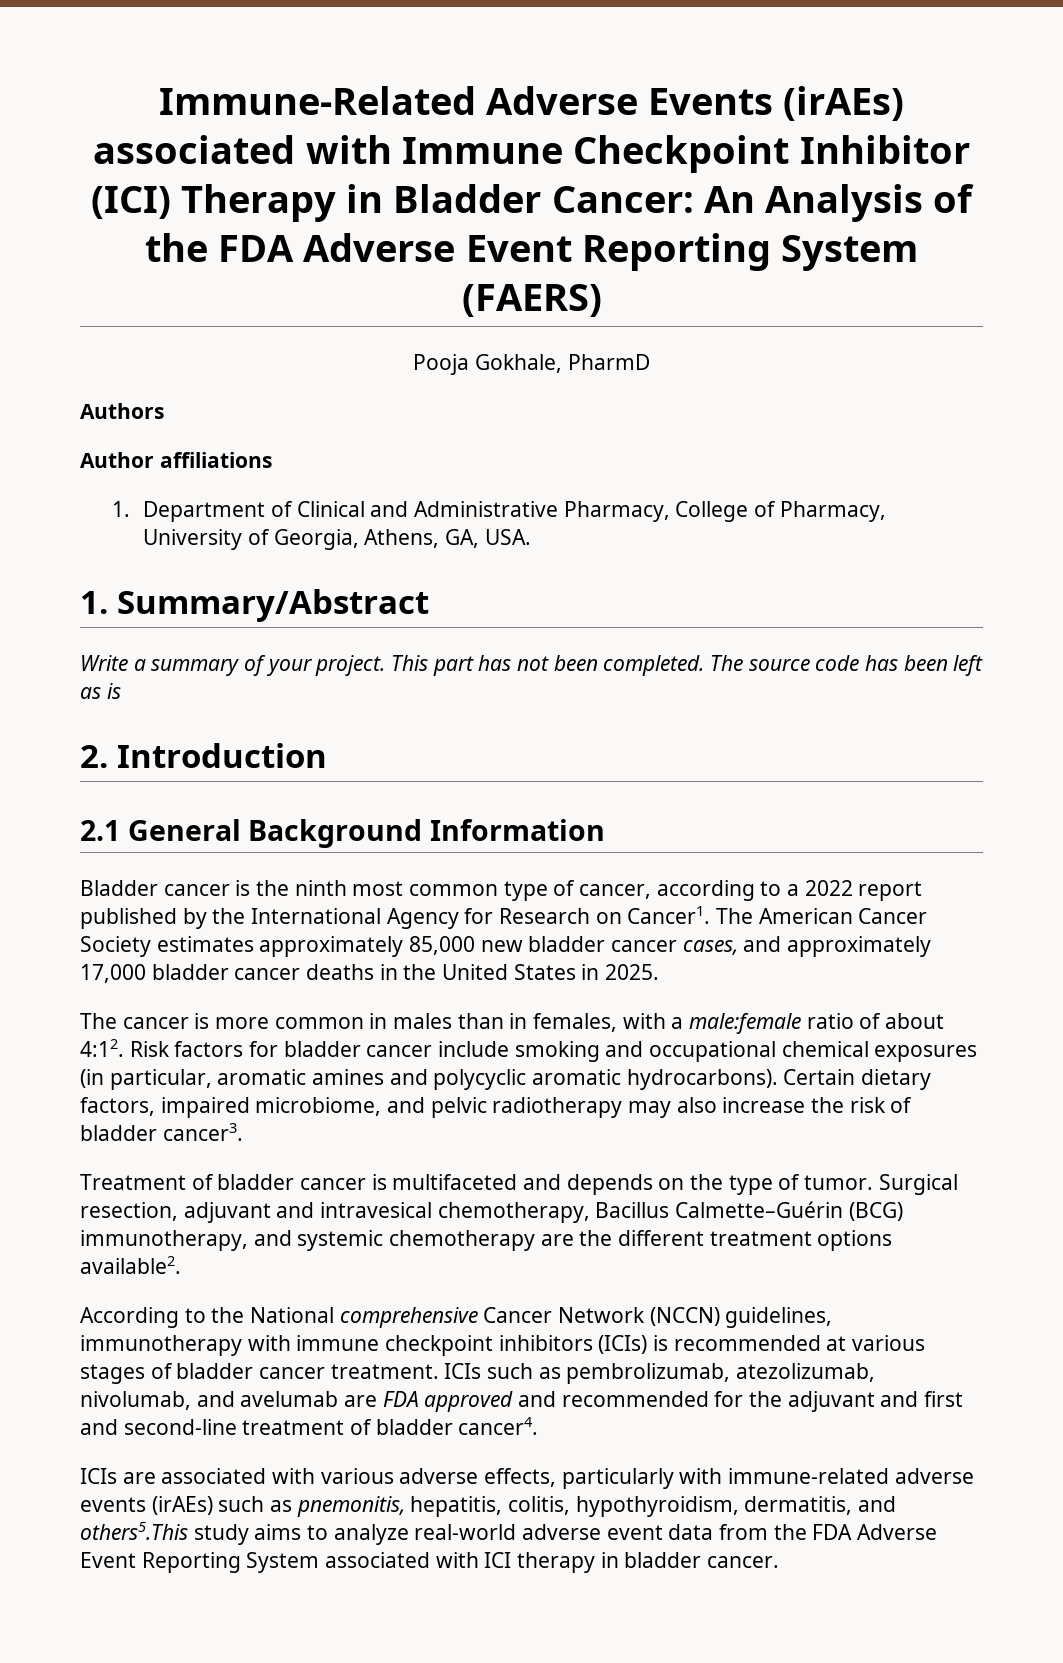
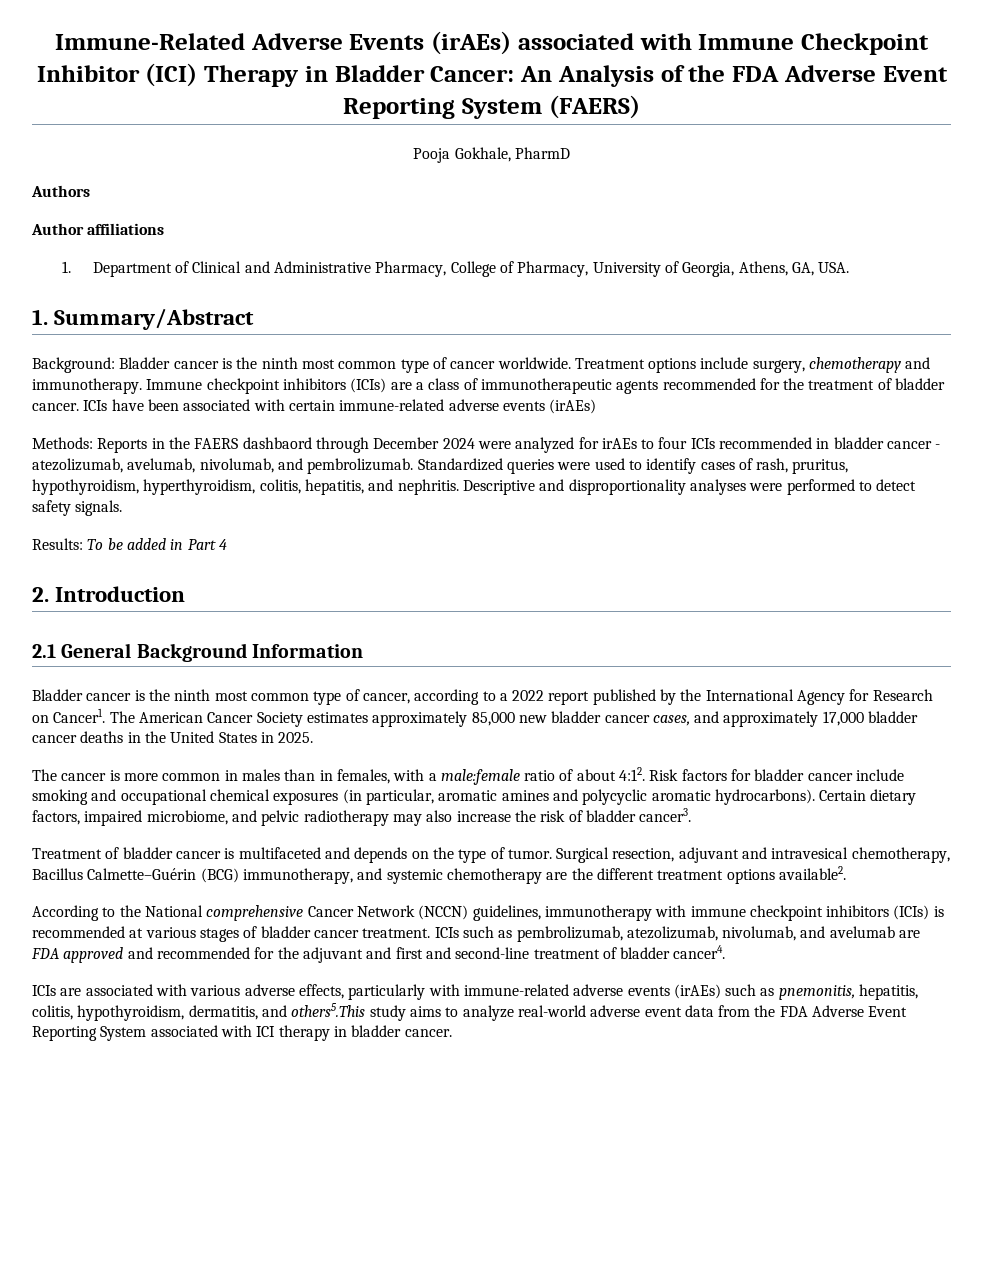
[80,655,984,676] [80,683,121,699] Write a summary of your project. This part has not been completed. The source code has been left as is -> [32,357,931,373] [32,378,946,394] [32,399,597,414] [32,437,941,453] [32,458,849,474] [32,479,917,495] [32,500,123,516] [32,538,227,550] Background: Bladder cancer is the ninth most common type of cancer worldwide. Treatment options include surgery, chemotherapy and immunotherapy. Immune checkpoint inhibitors (ICIs) are a class of immunotherapeutic agents recommended for the treatment of bladder cancer. ICIs have been associated with certain immune-related adverse events (irAEs) // Methods: Reports in the FAERS dashbaord through December 2024 were analyzed for irAEs to four ICIs recommended in bladder cancer - atezolizumab, avelumab, nivolumab, and pembrolizumab. Standardized queries were used to identify cases of rash, pruritus, hypothyroidism, hyperthyroidism, colitis, hepatitis, and nephritis. Descriptive and disproportionality analyses were performed to detect safety signals. // Results: To be added in Part 4

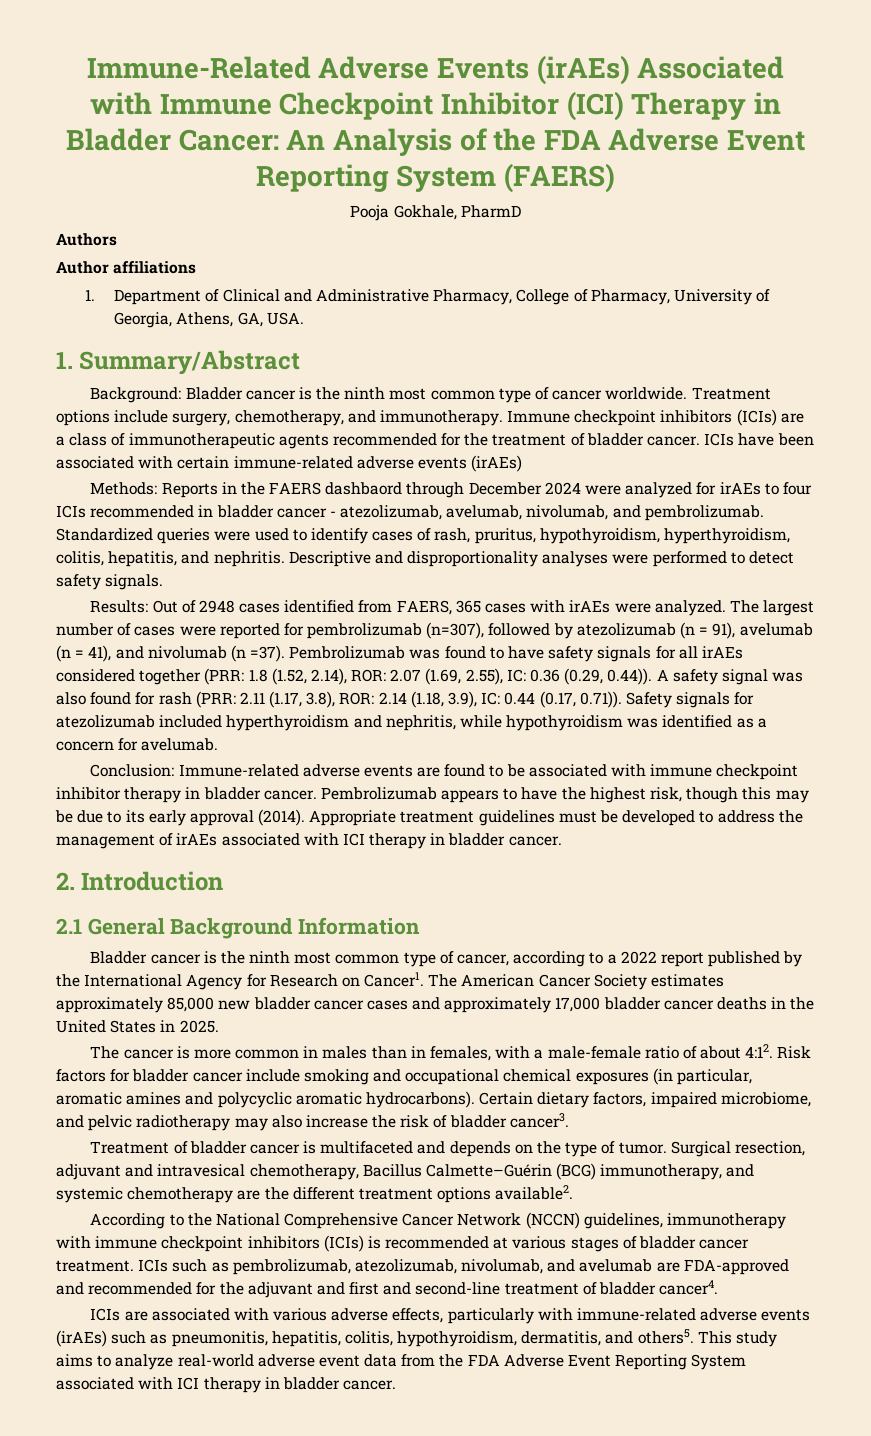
[517,33,634,50] associated -> [637,56,785,79] Associated
[809,357,902,373] chemotherapy -> [234,410,344,426] chemotherapy,
[87,538,227,550] To be added in Part 4 -> [152,600,815,616] [56,622,813,639] [56,645,743,662] [56,668,804,685] [56,691,755,708] [56,715,767,731] [56,738,219,751] [90,764,799,780] [56,787,809,803] [55,809,803,826] [56,833,562,849] Out of 2948 cases identified from FAERS, 365 cases with irAEs were analyzed. The largest number of cases were reported for pembrolizumab (n=307), followed by atezolizumab (n = 91), avelumab (n = 41), and nivolumab (n =37). Pembrolizumab was found to have safety signals for all irAEs considered together (PRR: 1.8 (1.52, 2.14), ROR: 2.07 (1.69, 2.55), IC: 0.36 (0.29, 0.44)). A safety signal was also found for rash (PRR: 2.11 (1.17, 3.8), ROR: 2.14 (1.18, 3.9), IC: 0.44 (0.17, 0.71)). Safety signals for atezolizumab included hyperthyroidism and nephritis, while hypothyroidism was identified as a concern for avelumab. // Conclusion: Immune-related adverse events are found to be associated with immune checkpoint inhibitor therapy in bladder cancer. Pembrolizumab appears to have the highest risk, though this may be due to its early approval (2014). Appropriate treatment guidelines must be developed to address the management of irAEs associated with ICI therapy in bladder cancer.
[652,715,690,726] cases, -> [366,1000,408,1010] cases
[440,769,520,785] male:female -> [547,1046,641,1059] male-female
[206,905,304,921] comprehensive -> [284,1213,399,1229] Comprehensive
[31,947,124,963] FDA approved -> [683,1259,789,1275] FDA-approved
[778,985,855,1000] pnemonitis, -> [171,1331,268,1347] pneumonitis,
[291,1003,366,1017] others5.This -> [637,1329,732,1344] others5. This

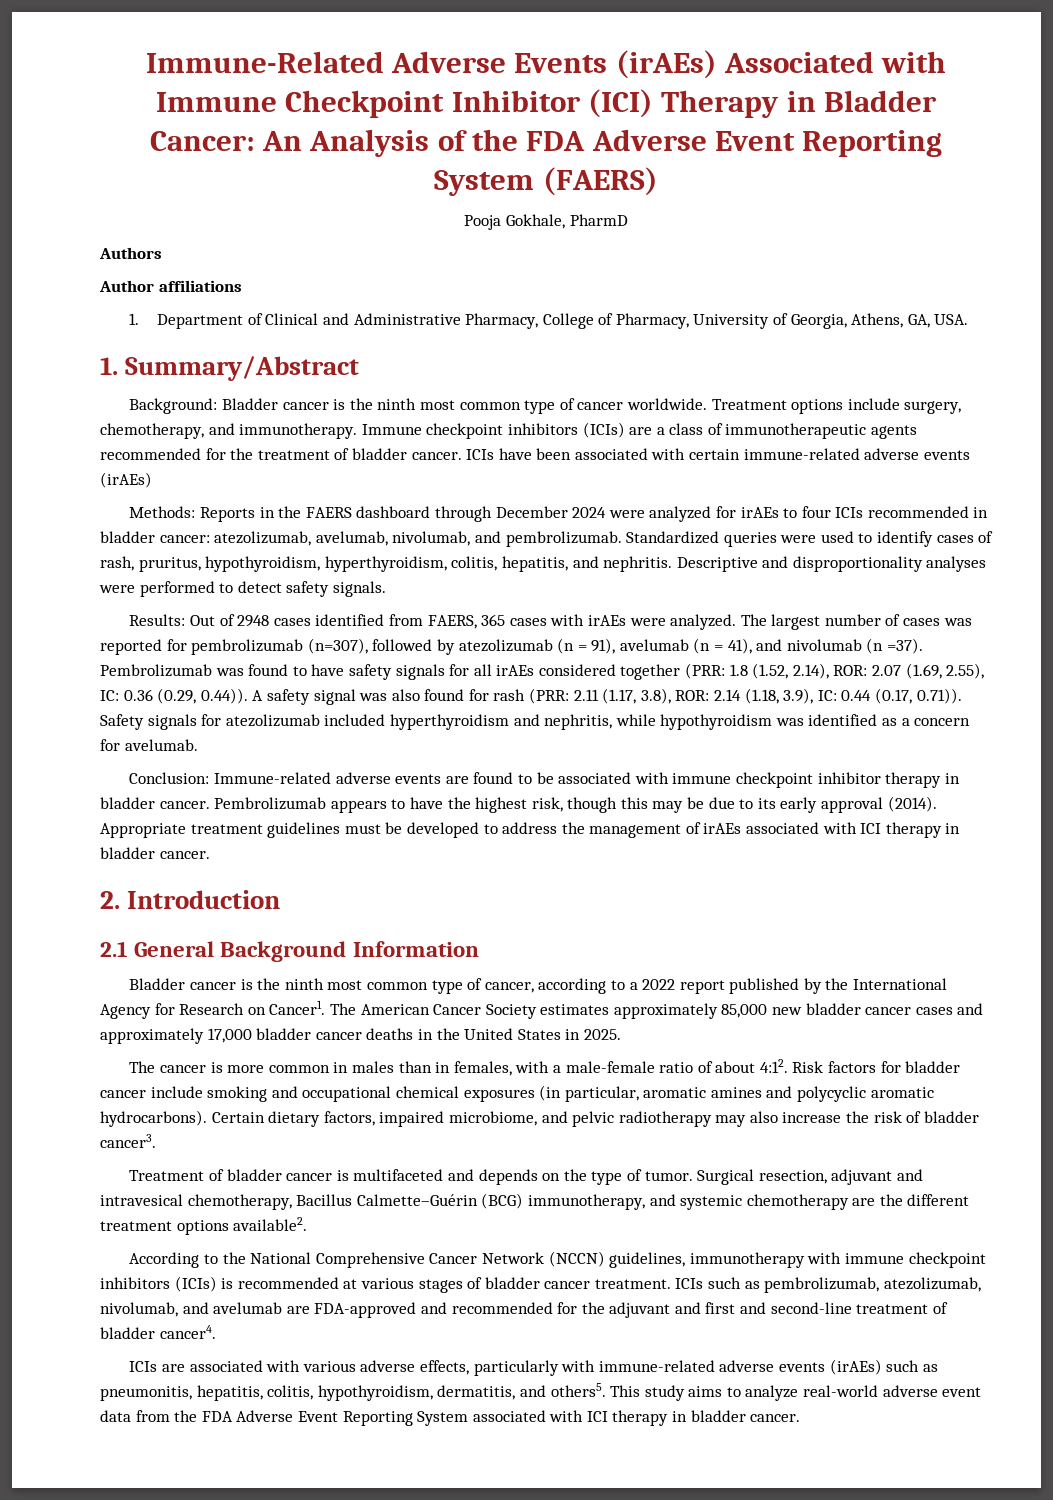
[325,482,403,495] dashbaord -> [356,506,431,518] dashboard
[276,508,336,518] cancer - -> [159,535,210,543] cancer:
[179,626,216,636] were -> [943,618,972,626] was

